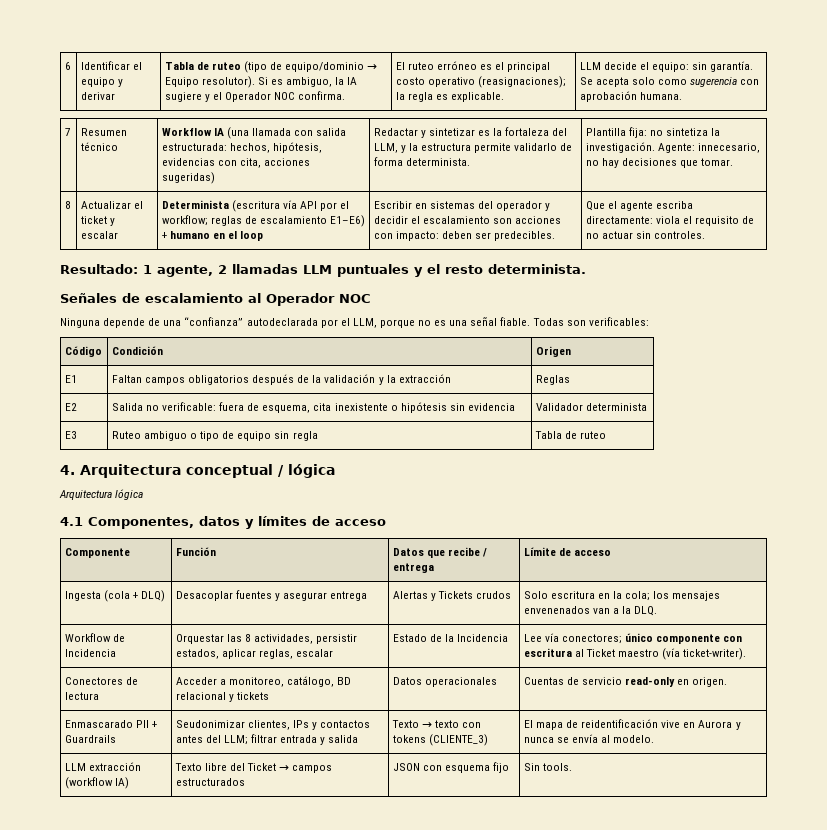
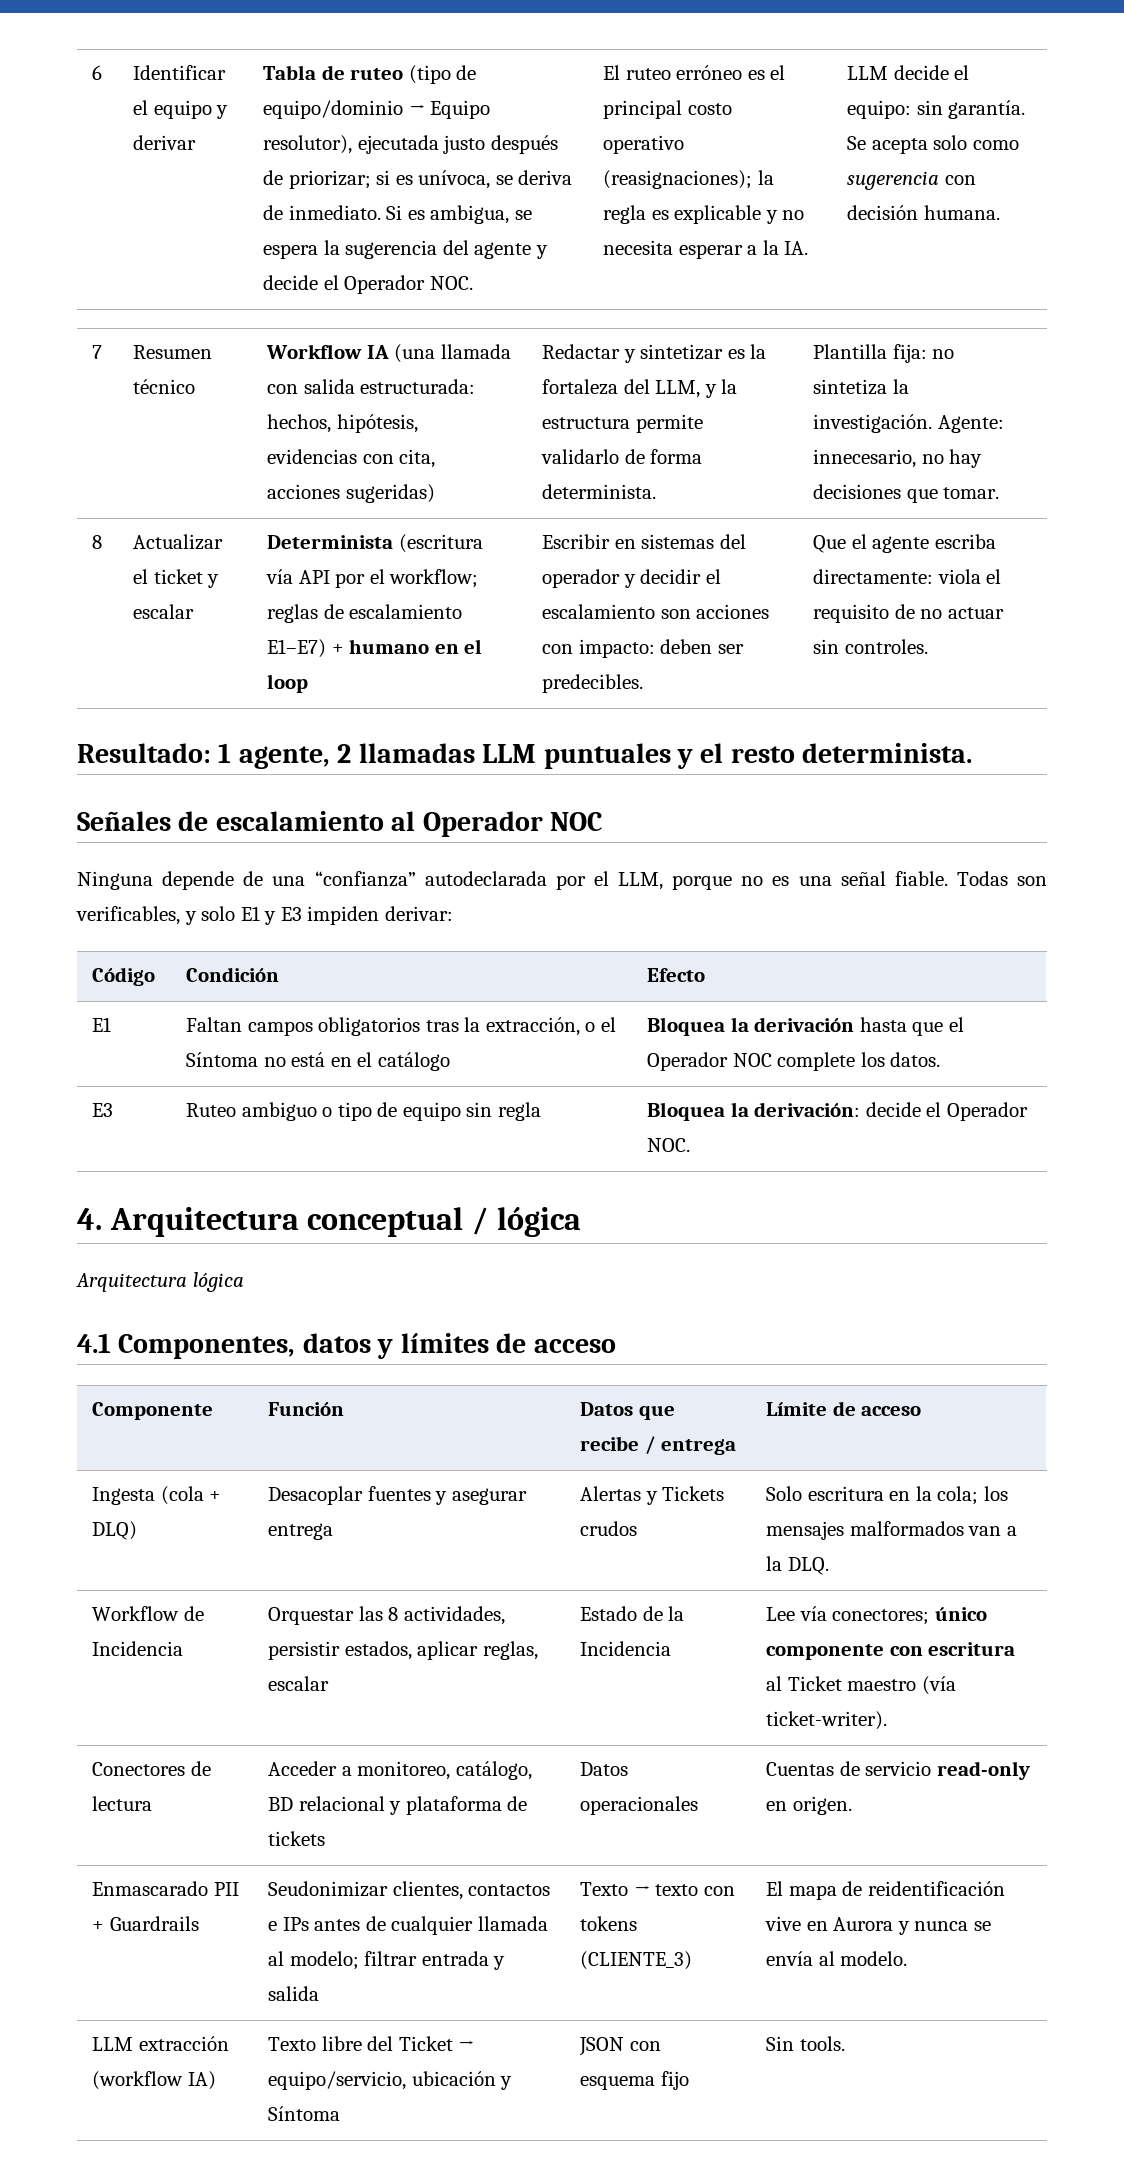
[201,76,358,88] [164,91,346,102] resolutor). Si es ambiguo, la IA sugiere y el Operador NOC confirma. -> [263,135,558,154] [263,170,573,189] [263,205,532,224] [263,240,548,259] [263,275,473,294] resolutor), ejecutada justo después de priorizar; si es unívoca, se deriva de inmediato. Si es ambigua, se espera la sugerencia del agente y decide el Operador NOC.
[451,92,505,102] explicable. -> [674,205,805,224] [603,240,809,259] explicable y no necesita esperar a la IA.
[579,91,637,102] aprobación -> [847,205,919,220] decisión
[330,215,366,227] E1–E6) -> [267,639,327,658] E1–E7)
[588,317,649,326] verificables: -> [76,906,453,925] verificables, y solo E1 y E3 impiden derivar:
[535,346,571,357] Origen -> [647,968,706,982] Efecto
[252,374,451,385] [535,375,570,385] [64,403,77,411] [111,402,515,413] [535,403,647,411] después de la validación y la extracción | Reglas // E2 | Salida no verificable: fuera de esquema, cita inexistente o hipótesis sin evidencia | Validador determinista -> [425,1017,616,1036] [186,1052,450,1071] [647,1017,964,1036] [647,1052,941,1071] tras la extracción, o el Síntoma no está en el catálogo | Bloquea la derivación hasta que el Operador NOC complete los datos.
[534,431,606,439] Tabla de ruteo -> [647,1102,1028,1121] [647,1138,691,1152] Bloquea la derivación: decide el Operador NOC.
[523,606,590,614] envenenados -> [849,1521,964,1536] malformados
(234, 698) none -> [405,1796,528,1815] plataforma de
[292,720,371,730] [175,735,248,745] IPs y contactos antes del LLM; -> [468,1884,551,1896] [268,1916,548,1935] [268,1951,359,1970] contactos e IPs antes de cualquier llamada al modelo;
[292,765,333,773] [175,778,245,786] campos estructurados -> [268,2071,513,2090] [268,2106,341,2121] equipo/servicio, ubicación y Síntoma

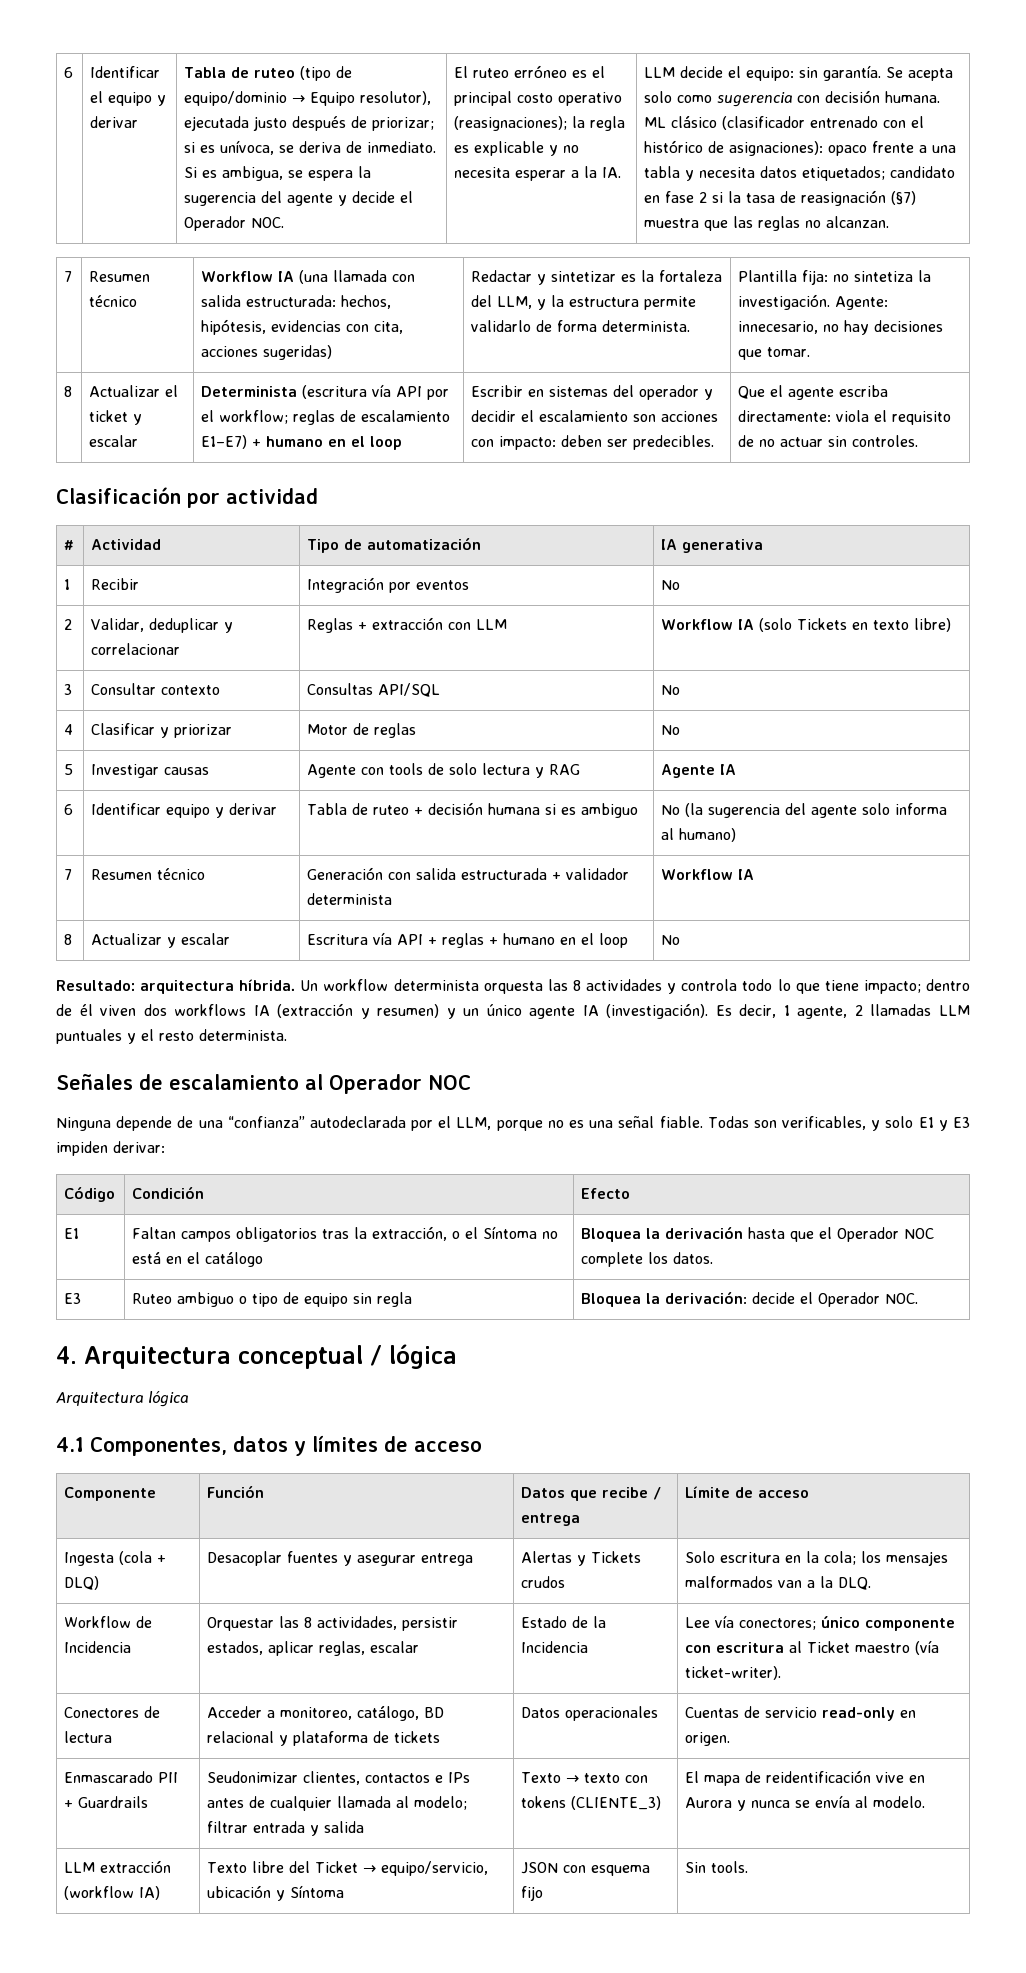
(1000, 212) none -> [644,116,925,130] [644,140,957,156] [644,166,956,181] [644,190,917,206] [644,216,890,231] ML clásico (clasificador entrenado con el histórico de asignaciones): opaco frente a una tabla y necesita datos etiquetados; candidato en fase 2 si la tasa de reasignación (§7) muestra que las reglas no alcanzan.
[77,743,211,763] Resultado: -> [56,487,318,508] [64,540,75,550] [91,539,162,550] [307,538,482,553] [661,539,764,553] [64,579,71,590] [91,578,140,590] [307,577,470,593] [661,580,681,590] [64,619,73,630] [91,618,234,633] [91,643,181,655] [307,617,508,633] [661,618,952,632] [64,684,73,695] [91,683,221,695] [307,683,441,697] [661,685,681,695] [64,724,74,735] [91,723,233,738] [307,723,417,738] [661,725,681,735] [64,764,74,775] [91,764,210,778] [307,763,581,778] [661,764,737,778] [64,804,74,815] [91,803,278,818] [307,802,639,818] [661,803,948,818] [661,828,737,842] [64,869,73,880] [91,868,206,880] [307,867,630,880] [307,893,393,905] [661,869,755,880] [64,934,73,945] [91,933,231,948] [307,932,629,948] [661,935,681,945] [56,979,971,994] [56,1003,777,1019] Clasificación por actividad // # | Actividad | Tipo de automatización | IA generativa // 1 | Recibir | Integración por eventos | No // 2 | Validar, deduplicar y correlacionar | Reglas + extracción con LLM | Workflow IA (solo Tickets en texto libre) // 3 | Consultar contexto | Consultas API/SQL | No // 4 | Clasificar y priorizar | Motor de reglas | No // 5 | Investigar causas | Agente con tools de solo lectura y RAG | Agente IA // 6 | Identificar equipo y derivar | Tabla de ruteo + decisión humana si es ambiguo | No (la sugerencia del agente solo informa al humano) // 7 | Resumen técnico | Generación con salida estructurada + validador determinista | Workflow IA // 8 | Actualizar y escalar | Escritura vía API + reglas + humano en el loop | No // Resultado: arquitectura híbrida. Un workflow determinista orquesta las 8 actividades y controla todo lo que tiene impacto; dentro de él viven dos workflows IA (extracción y resumen) y un único agente IA (investigación). Es decir,

